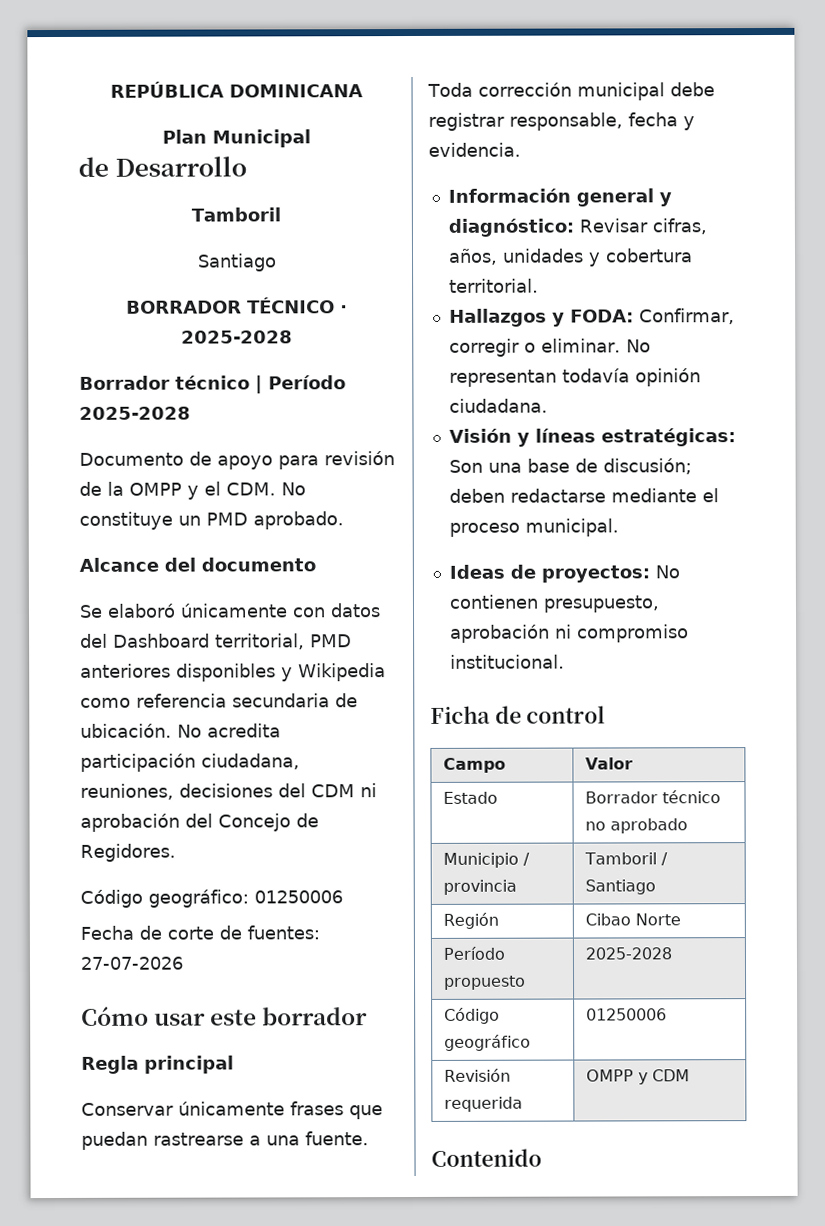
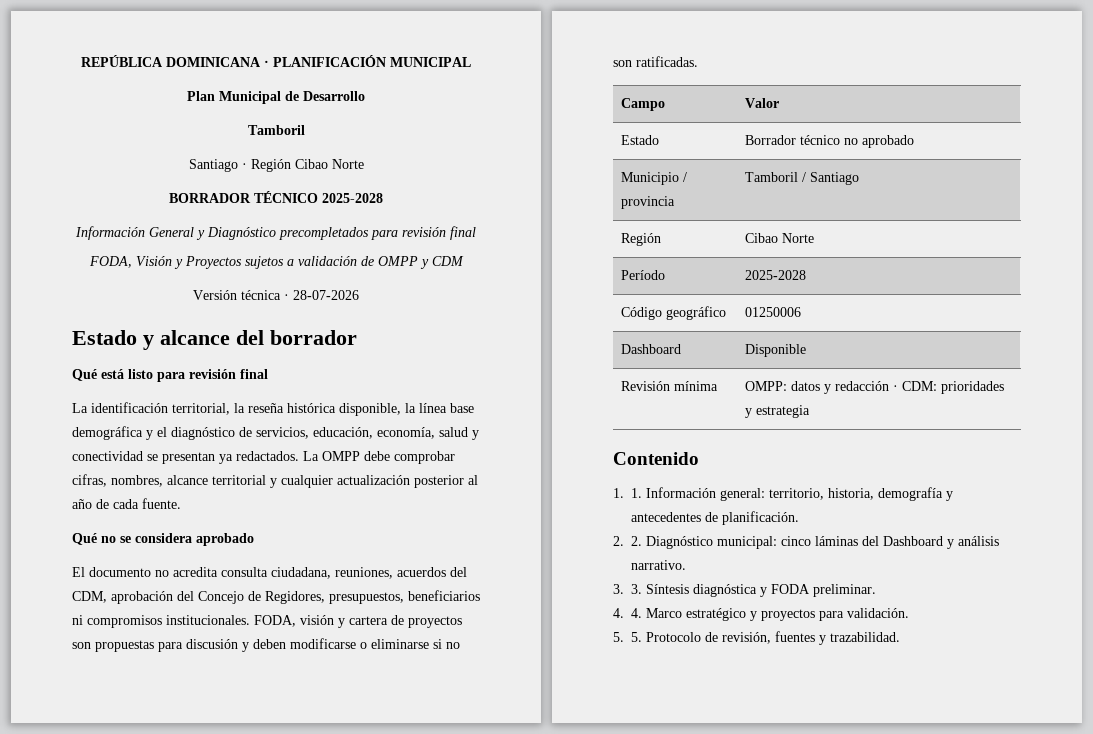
(363, 91) none -> [264,55,471,67] · PLANIFICACIÓN MUNICIPAL
(311, 138) // -> (281, 97) none
(277, 262) none -> [241,159,364,172] · Región Cibao Norte
[340,305,348,314] [181,330,293,344] [79,375,346,394] [79,406,191,420] [79,451,395,470] [79,481,306,500] [79,511,344,530] [79,557,316,572] [79,603,381,618] [80,633,352,650] [80,663,386,682] [80,693,358,708] [80,723,281,738] [80,753,300,772] [80,783,377,800] [80,813,319,832] [80,843,176,862] [80,889,343,908] [80,925,320,940] [80,956,183,970] [81,1006,369,1026] [81,1055,234,1074] [81,1101,383,1120] [81,1131,369,1150] [427,82,715,101] [428,112,695,131] [428,142,521,157] [447,188,672,207] [447,218,707,237] [447,248,693,267] [448,278,539,293] [448,308,735,327] [448,338,651,357] [448,368,701,387] [448,398,548,413] [448,428,736,447] [448,458,692,475] [448,488,719,503] [448,518,619,537] [448,564,680,583] [448,594,659,613] [449,624,689,643] [449,654,565,669] [430,705,606,724] · 2025-2028 // Borrador técnico | Período 2025-2028 // Documento de apoyo para revisión de la OMPP y el CDM. No constituye un PMD aprobado. // Alcance del documento // Se elaboró únicamente con datos del Dashboard territorial, PMD anteriores disponibles y Wikipedia como referencia secundaria de ubicación. No acredita participación ciudadana, reuniones, decisiones del CDM ni aprobación del Concejo de Regidores. // Código geográfico: 01250006 // Fecha de corte de fuentes: 27-07-2026 // Cómo usar este borrador // Regla principal // Conservar únicamente frases que puedan rastrearse a una fuente. Toda corrección municipal debe registrar responsable, fecha y evidencia. // Información general y diagnóstico: Revisar cifras, años, unidades y cobertura territorial. // Hallazgos y FODA: Confirmar, corregir o eliminar. No representan todavía opinión ciudadana. // Visión y líneas estratégicas: Son una base de discusión; deben redactarse mediante el proceso municipal. // Ideas de proyectos: No contienen presupuesto, aprobación ni compromiso institucional. // Ficha de control -> [322,193,383,203] [75,226,476,240] [88,256,464,269] [193,290,359,300] [72,330,357,350] [72,369,268,382] [72,402,474,416] [72,426,479,440] [72,451,455,464] [72,474,478,488] [72,498,181,509] [72,533,254,546] [72,567,467,579] [72,590,480,604] [72,615,462,628] [72,638,460,652] [613,56,698,67] 2025-2028 // Información General y Diagnóstico precompletados para revisión final // FODA, Visión y Proyectos sujetos a validación de OMPP y CDM // Versión técnica · 28-07-2026 // Estado y alcance del borrador // Qué está listo para revisión final // La identificación territorial, la reseña histórica disponible, la línea base demográfica y el diagnóstico de servicios, educación, economía, salud y conectividad se presentan ya redactados. La OMPP debe comprobar cifras, nombres, alcance territorial y cualquier actualización posterior al año de cada fuente. // Qué no se considera aprobado // El documento no acredita consulta ciudadana, reuniones, acuerdos del CDM, aprobación del Concejo de Regidores, presupuestos, beneficiarios ni compromisos institucionales. FODA, visión y cartera de proyectos son propuestas para discusión y deben modificarse o eliminarse si no son ratificadas.
[444,975,527,990] propuesto -> (666, 275) none
(668, 1014) none -> [621,344,682,354] [745,344,807,357] // Dashboard | Disponible
[444,1096,524,1112] [586,1069,691,1085] [431,1148,542,1167] requerida | OMPP y CDM // Contenido -> [674,381,719,391] [745,381,1005,394] [745,405,811,418] [613,452,699,465] [613,487,953,501] [631,511,799,525] [613,536,999,549] [631,560,686,570] [613,584,876,597] [613,608,909,621] [613,631,900,645] mínima | OMPP: datos y redacción · CDM: prioridades y estrategia // Contenido // 1. 1. Información general: territorio, historia, demografía y antecedentes de planificación. // 2. 2. Diagnóstico municipal: cinco láminas del Dashboard y análisis narrativo. // 3. 3. Síntesis diagnóstica y FODA preliminar. // 4. 4. Marco estratégico y proyectos para validación. // 5. 5. Protocolo de revisión, fuentes y trazabilidad.

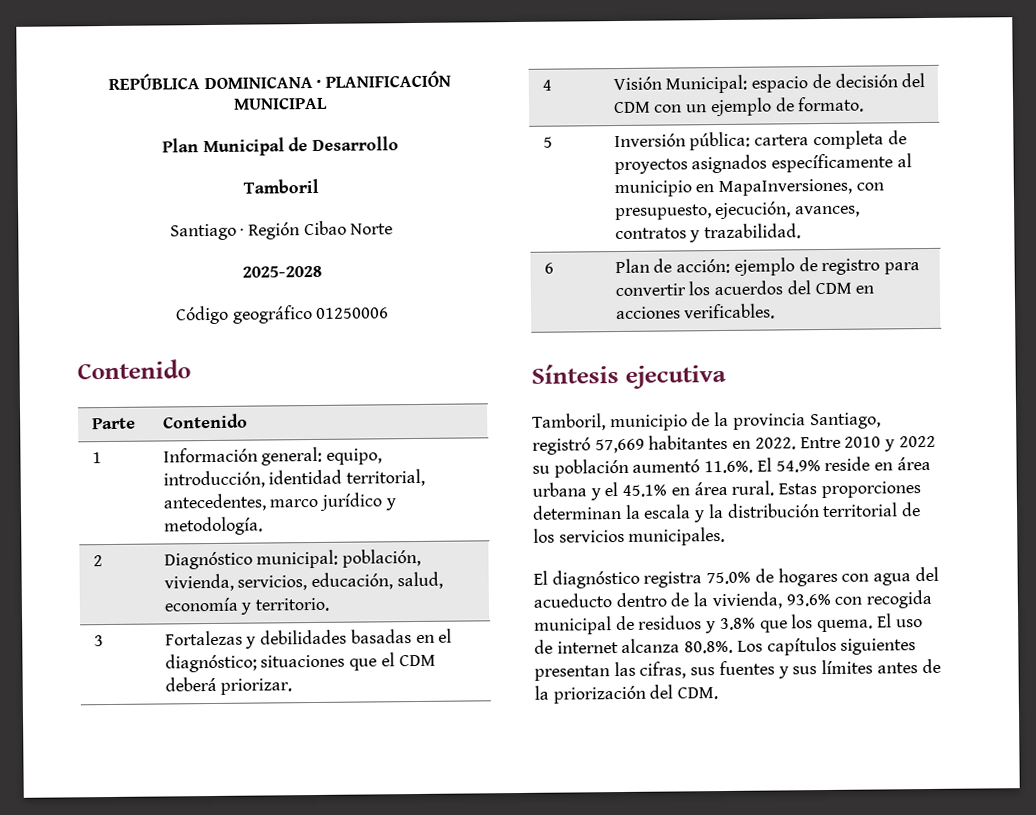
[169,191,383,203] [75,226,476,240] [88,256,464,269] [193,290,359,300] [72,330,357,350] [72,369,268,382] [72,402,474,416] [72,426,479,440] [72,451,455,464] [72,474,478,488] [72,498,181,509] [72,533,254,546] [72,567,467,579] [72,590,480,604] [72,615,462,628] [72,638,460,652] [613,56,698,67] [621,98,666,111] [745,98,780,108] [621,135,660,145] [745,135,915,148] [621,172,688,185] [621,196,676,209] [745,172,860,185] [621,233,662,246] [745,233,815,243] [621,270,666,280] [745,270,807,280] [621,306,727,320] [745,307,802,317] [621,344,682,354] [745,344,807,357] [621,381,719,391] [745,381,1005,394] [745,405,811,418] [613,452,699,465] [613,487,953,501] [631,511,799,525] [613,536,999,549] [631,560,686,570] [613,584,876,597] [613,608,909,621] [613,631,900,645] BORRADOR TÉCNICO 2025-2028 // Información General y Diagnóstico precompletados para revisión final // FODA, Visión y Proyectos sujetos a validación de OMPP y CDM // Versión técnica · 28-07-2026 // Estado y alcance del borrador // Qué está listo para revisión final // La identificación territorial, la reseña histórica disponible, la línea base demográfica y el diagnóstico de servicios, educación, economía, salud y conectividad se presentan ya redactados. La OMPP debe comprobar cifras, nombres, alcance territorial y cualquier actualización posterior al año de cada fuente. // Qué no se considera aprobado // El documento no acredita consulta ciudadana, reuniones, acuerdos del CDM, aprobación del Concejo de Regidores, presupuestos, beneficiarios ni compromisos institucionales. FODA, visión y cartera de proyectos son propuestas para discusión y deben modificarse o eliminarse si no son ratificadas. // Campo | Valor // Estado | Borrador técnico no aprobado // Municipio / provincia | Tamboril / Santiago // Región | Cibao Norte // Período | 2025-2028 // Código geográfico | 01250006 // Dashboard | Disponible // Revisión mínima | OMPP: datos y redacción · CDM: prioridades y estrategia // Contenido // 1. 1. Información general: territorio, historia, demografía y antecedentes de planificación. // 2. 2. Diagnóstico municipal: cinco láminas del Dashboard y análisis narrativo. // 3. 3. Síntesis diagnóstica y FODA preliminar. // 4. 4. Marco estratégico y proyectos para validación. // 5. 5. Protocolo de revisión, fuentes y trazabilidad. -> [241,265,322,278] [174,305,390,325] [77,359,191,380] [91,417,136,430] [162,413,248,429] [91,452,102,464] [162,446,383,466] [162,468,426,489] [162,492,396,512] [163,516,263,536] [92,555,103,567] [163,548,422,570] [163,571,443,592] [163,597,330,615] [93,635,104,647] [164,628,453,649] [164,652,436,673] [164,676,293,695] [541,79,552,91] [612,72,926,94] [613,96,865,117] [542,136,553,148] [613,130,907,151] [613,153,912,175] [613,178,884,198] [614,201,861,221] [614,223,802,243] [543,262,554,274] [614,257,921,276] [614,280,875,297] [615,303,776,320] [531,364,726,389] [532,411,881,432] [532,434,936,455] [532,456,931,478] [532,480,921,501] [532,502,922,523] [533,526,726,546] [533,566,939,589] [533,589,933,610] [534,613,923,635] [534,636,917,656] [534,658,941,681] [534,684,719,704] 2025-2028 // Código geográfico 01250006 // Contenido // Parte | Contenido // 1 | Información general: equipo, introducción, identidad territorial, antecedentes, marco jurídico y metodología. // 2 | Diagnóstico municipal: población, vivienda, servicios, educación, salud, economía y territorio. // 3 | Fortalezas y debilidades basadas en el diagnóstico; situaciones que el CDM deberá priorizar. // 4 | Visión Municipal: espacio de decisión del CDM con un ejemplo de formato. // 5 | Inversión pública: cartera completa de proyectos asignados específicamente al municipio en MapaInversiones, con presupuesto, ejecución, avances, contratos y trazabilidad. // 6 | Plan de acción: ejemplo de registro para convertir los acuerdos del CDM en acciones verificables. // Síntesis ejecutiva // Tamboril, municipio de la provincia Santiago, registró 57,669 habitantes en 2022. Entre 2010 y 2022 su población aumentó 11.6%. El 54.9% reside en área urbana y el 45.1% en área rural. Estas proporciones determinan la escala y la distribución territorial de los servicios municipales. // El diagnóstico registra 75.0% de hogares con agua del acueducto dentro de la vivienda, 93.6% con recogida municipal de residuos y 3.8% que los quema. El uso de internet alcanza 80.8%. Los capítulos siguientes presentan las cifras, sus fuentes y sus límites antes de la priorización del CDM.

